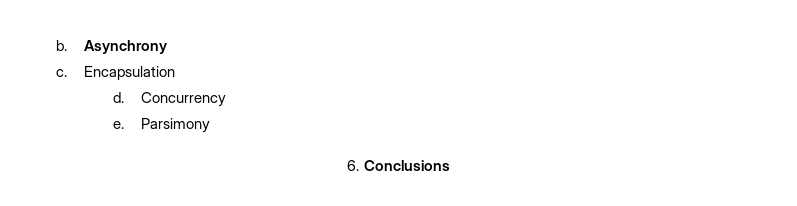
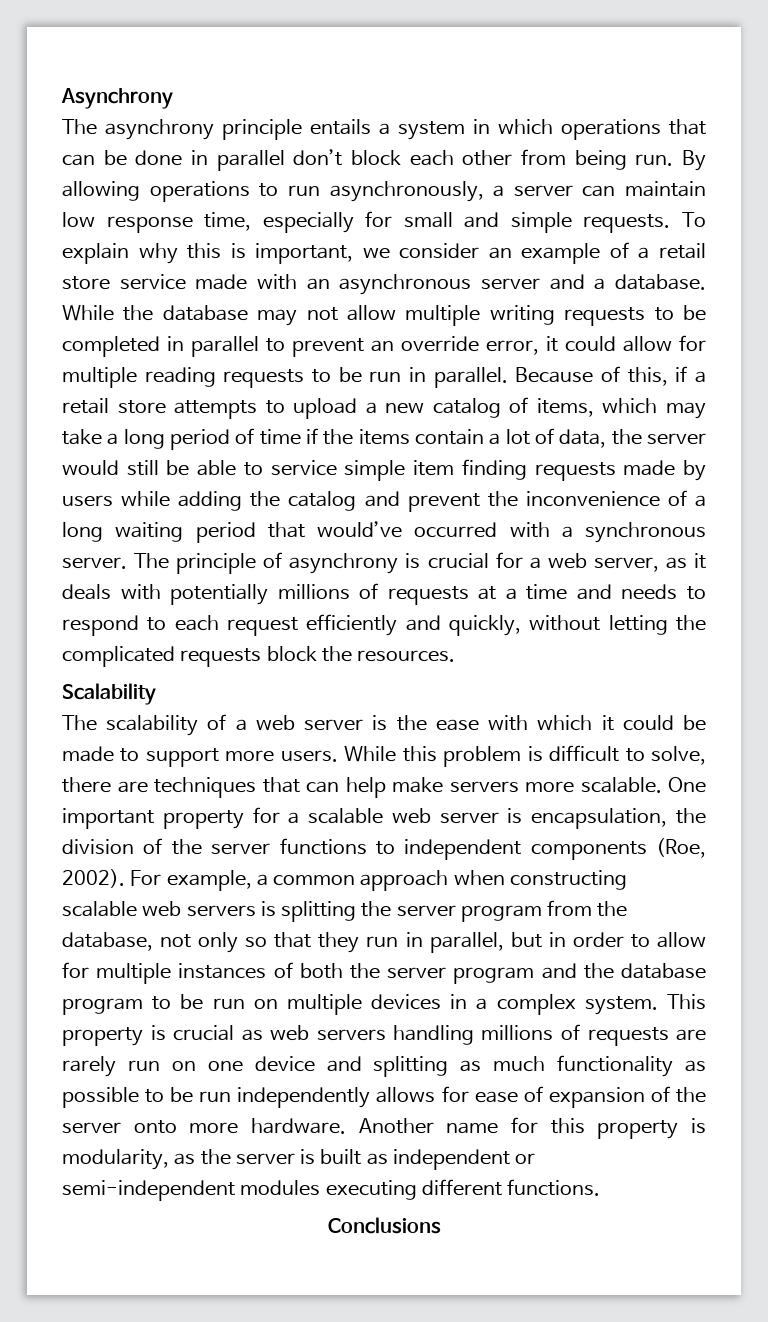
[56,40,67,51] b. -> (61, 98) none
[56,66,176,80] [112,92,226,107] [112,118,210,133] [347,160,360,171] c. Encapsulation // d. Concurrency // e. Parsimony // 6. -> [62,119,706,140] [62,149,706,171] [62,181,706,202] [62,211,707,233] [62,242,706,264] [62,274,707,295] [62,305,706,326] [62,335,706,357] [62,366,706,388] [62,397,706,419] [62,428,706,450] [62,459,707,481] [62,490,706,512] [62,521,706,543] [62,552,706,574] [62,583,706,605] [62,614,707,636] [62,646,456,667] [62,683,156,705] [62,714,706,736] [62,745,707,767] [62,777,706,798] [62,807,707,829] [62,838,706,860] [62,869,627,891] [62,900,628,922] [62,932,706,953] [62,962,707,984] [62,994,706,1015] [62,1024,706,1046] [62,1055,707,1077] [62,1086,706,1108] [62,1117,706,1139] [62,1149,536,1170] [62,1179,601,1201] The asynchrony principle entails a system in which operations that can be done in parallel don’t block each other from being run. By allowing operations to run asynchronously, a server can maintain low response time, especially for small and simple requests. To explain why this is important, we consider an example of a retail store service made with an asynchronous server and a database. While the database may not allow multiple writing requests to be completed in parallel to prevent an override error, it could allow for multiple reading requests to be run in parallel. Because of this, if a retail store attempts to upload a new catalog of items, which may take a long period of time if the items contain a lot of data, the server would still be able to service simple item finding requests made by users while adding the catalog and prevent the inconvenience of a long waiting period that would’ve occurred with a synchronous server. The principle of asynchrony is crucial for a web server, as it deals with potentially millions of requests at a time and needs to respond to each request efficiently and quickly, without letting the complicated requests block the resources. // Scalability // The scalability of a web server is the ease with which it could be made to support more users. While this problem is difficult to solve, there are techniques that can help make servers more scalable. One important property for a scalable web server is encapsulation, the division of the server functions to independent components (Roe, 2002). For example, a common approach when constructing scalable web servers is splitting the server program from the database, not only so that they run in parallel, but in order to allow for multiple instances of both the server program and the database program to be run on multiple devices in a complex system. This property is crucial as web servers handling millions of requests are rarely run on one device and splitting as much functionality as possible to be run independently allows for ease of expansion of the server onto more hardware. Another name for this property is modularity, as the server is built as independent or semi-independent modules executing different functions. //

